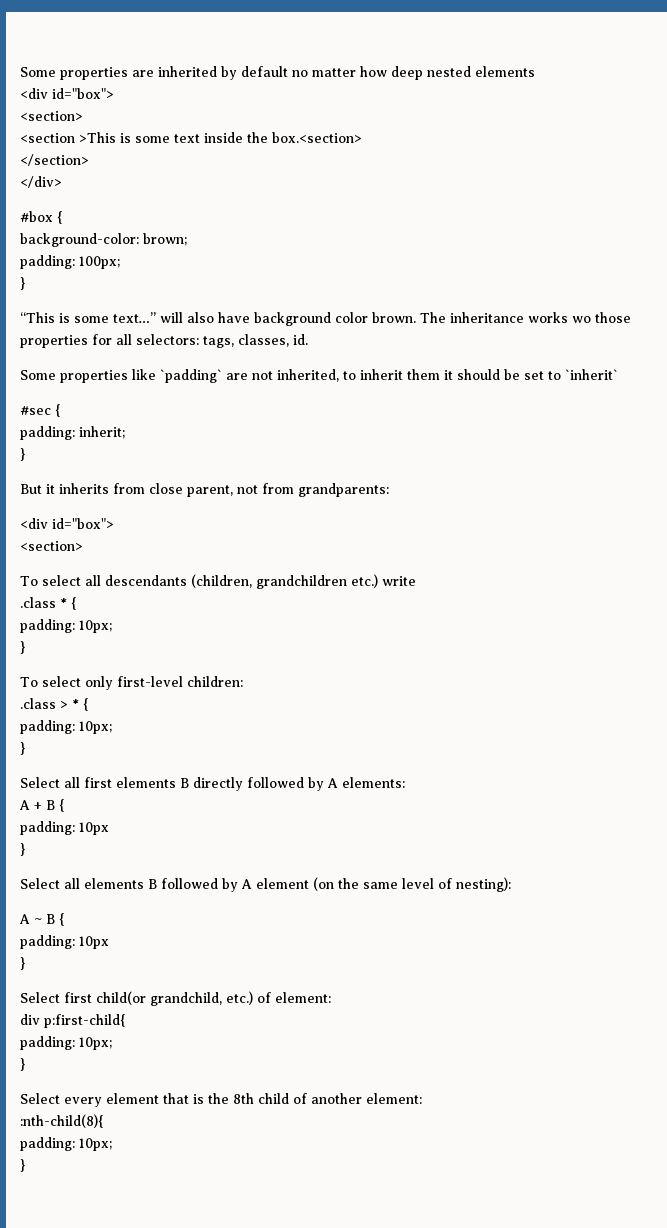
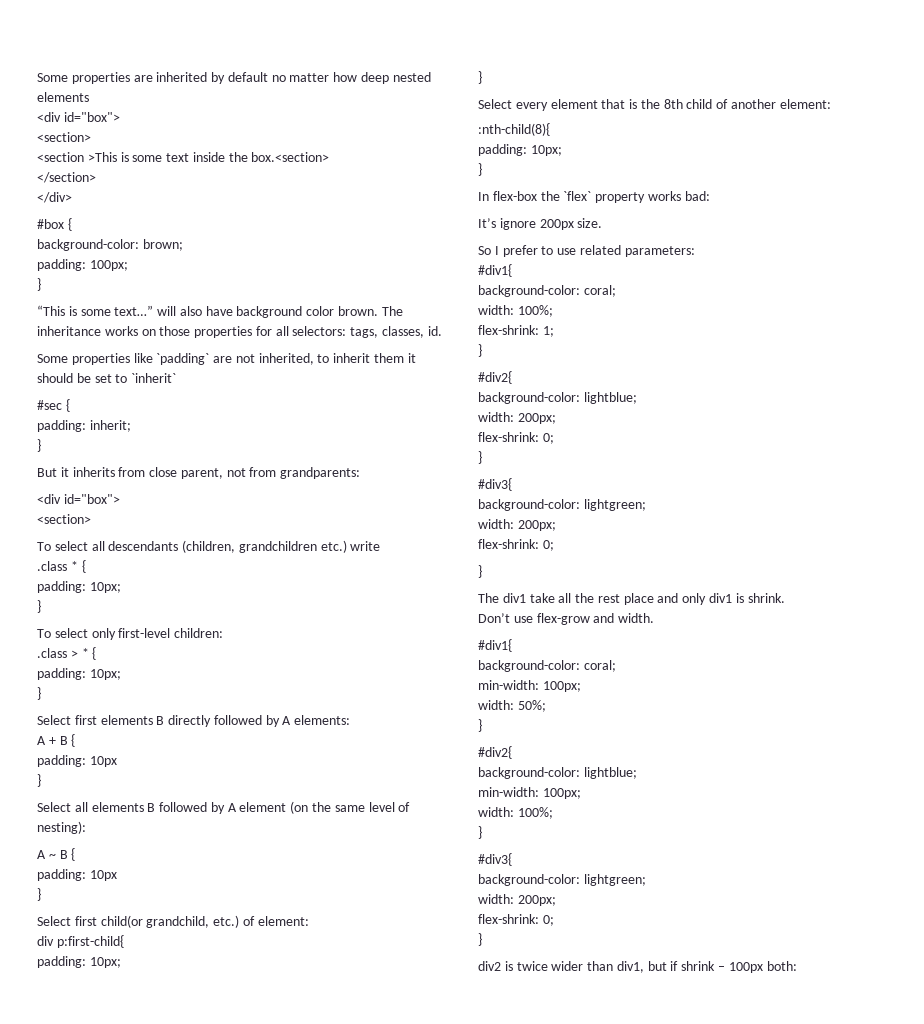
[572,316,591,323] wo -> [141,329,156,336] on
[64,777,80,788] all -> (71, 720) none
(25, 1165) none -> [478,191,710,203] [478,218,603,230] [478,245,695,257] [478,264,512,277] [478,285,616,297] [478,305,553,317] [478,325,554,337] [478,344,482,357] [478,371,512,384] [478,392,637,404] [478,412,556,424] [478,432,554,444] [478,451,482,464] [478,478,512,491] [478,499,646,511] [478,519,556,531] [478,539,554,551] [478,565,482,578] [478,593,785,605] [478,613,655,625] [478,639,512,652] [478,660,616,672] [478,680,581,692] [478,700,546,712] [478,719,482,732] [478,746,512,759] [478,767,637,779] [478,787,581,799] [478,807,553,819] [478,826,482,839] [478,853,512,866] [478,874,646,886] [478,894,556,906] [478,914,554,926] [478,933,482,946] [478,961,797,973] // In flex-box the `flex` property works bad: // It’s ignore 200px size. // So I prefer to use related parameters: // #div1{ // background-color: coral; // width: 100%; // flex-shrink: 1; // } // #div2{ // background-color: lightblue; // width: 200px; // flex-shrink: 0; // } // #div3{ // background-color: lightgreen; // width: 200px; // flex-shrink: 0; // } // The div1 take all the rest place and only div1 is shrink. // Don’t use flex-grow and width. // #div1{ // background-color: coral; // min-width: 100px; // width: 50%; // } // #div2{ // background-color: lightblue; // min-width: 100px; // width: 100%; // } // #div3{ // background-color: lightgreen; // width: 200px; // flex-shrink: 0; // } // div2 is twice wider than div1, but if shrink – 100px both:

